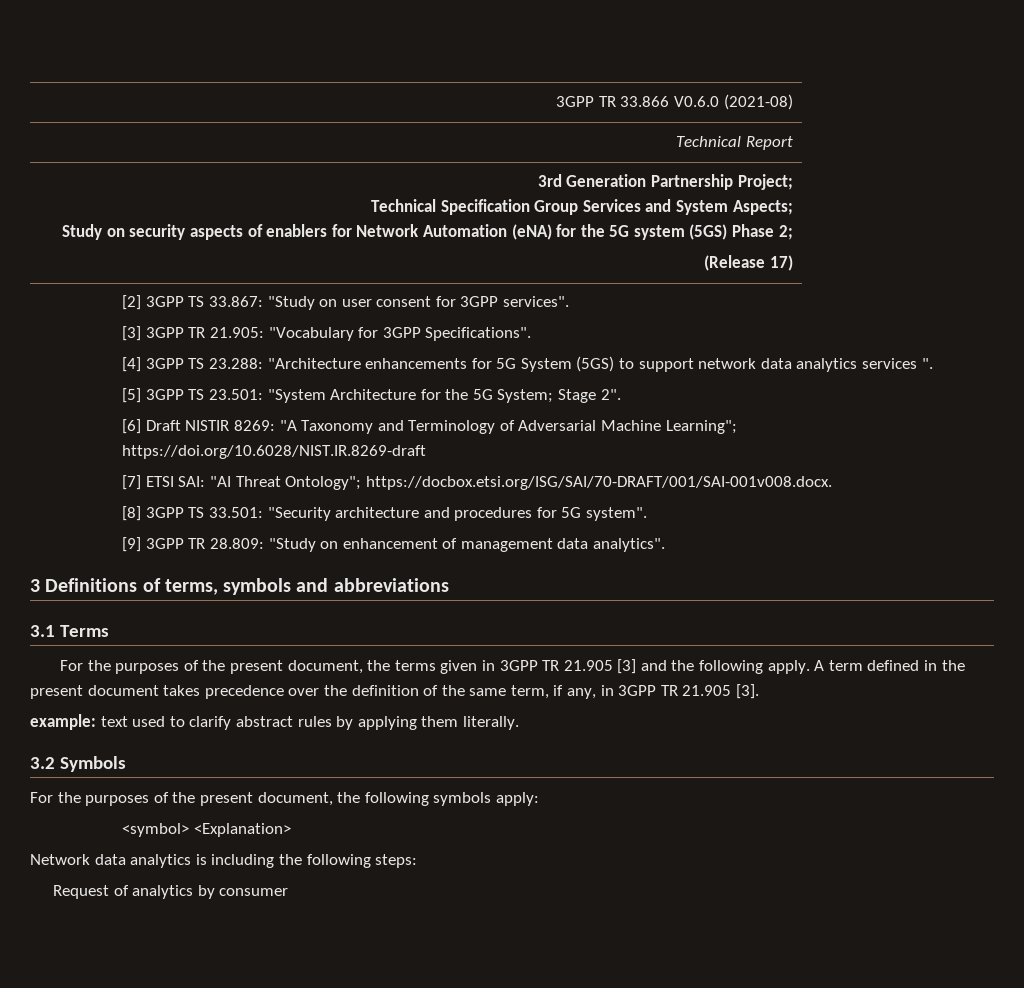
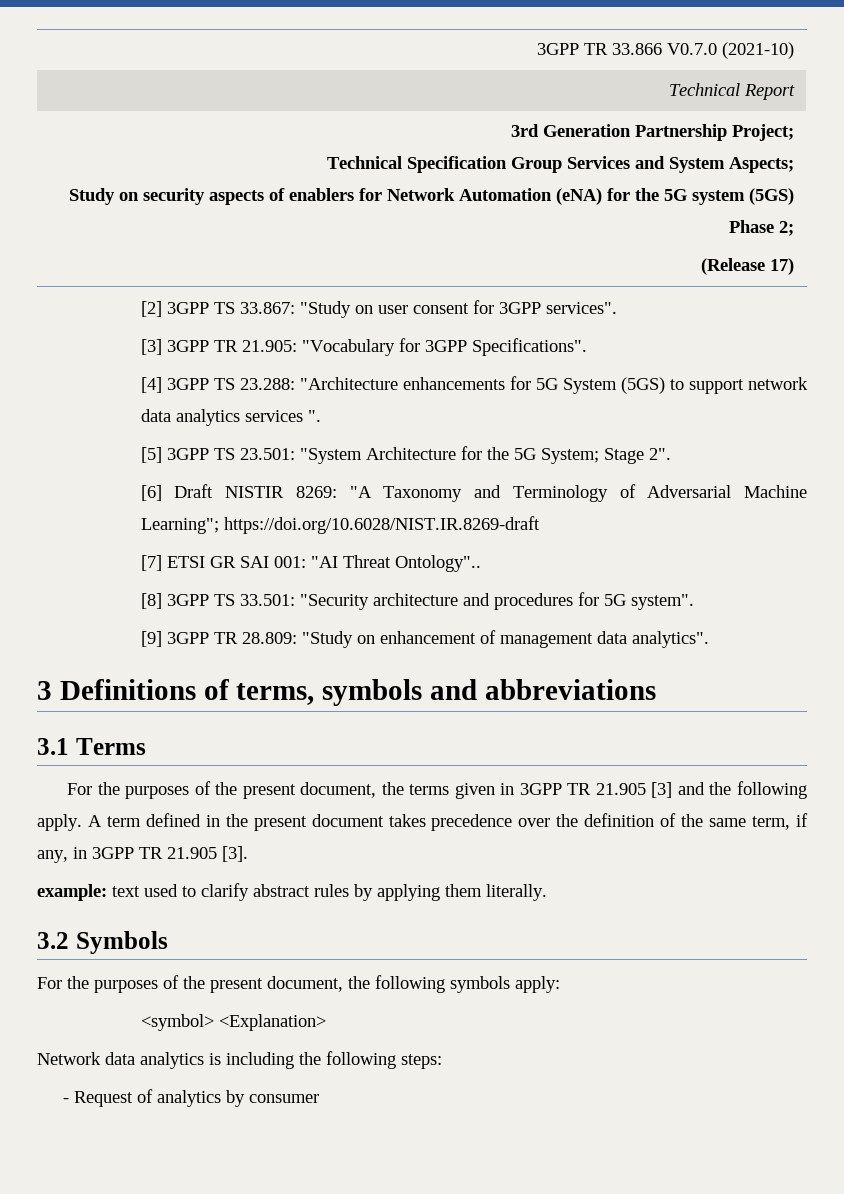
[674,94,793,110] V0.6.0 (2021-08) -> [667,42,795,59] V0.7.0 (2021-10)
[178,476,832,490] SAI: "AI Threat Ontology"; https://docbox.etsi.org/ISG/SAI/70-DRAFT/001/SAI-001v008.docx. -> [209,555,481,572] GR SAI 001: "AI Threat Ontology"..
(418, 861) none -> [62,1098,69,1103] -

